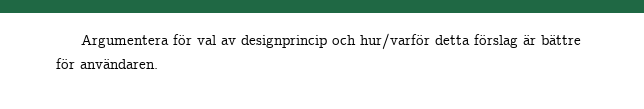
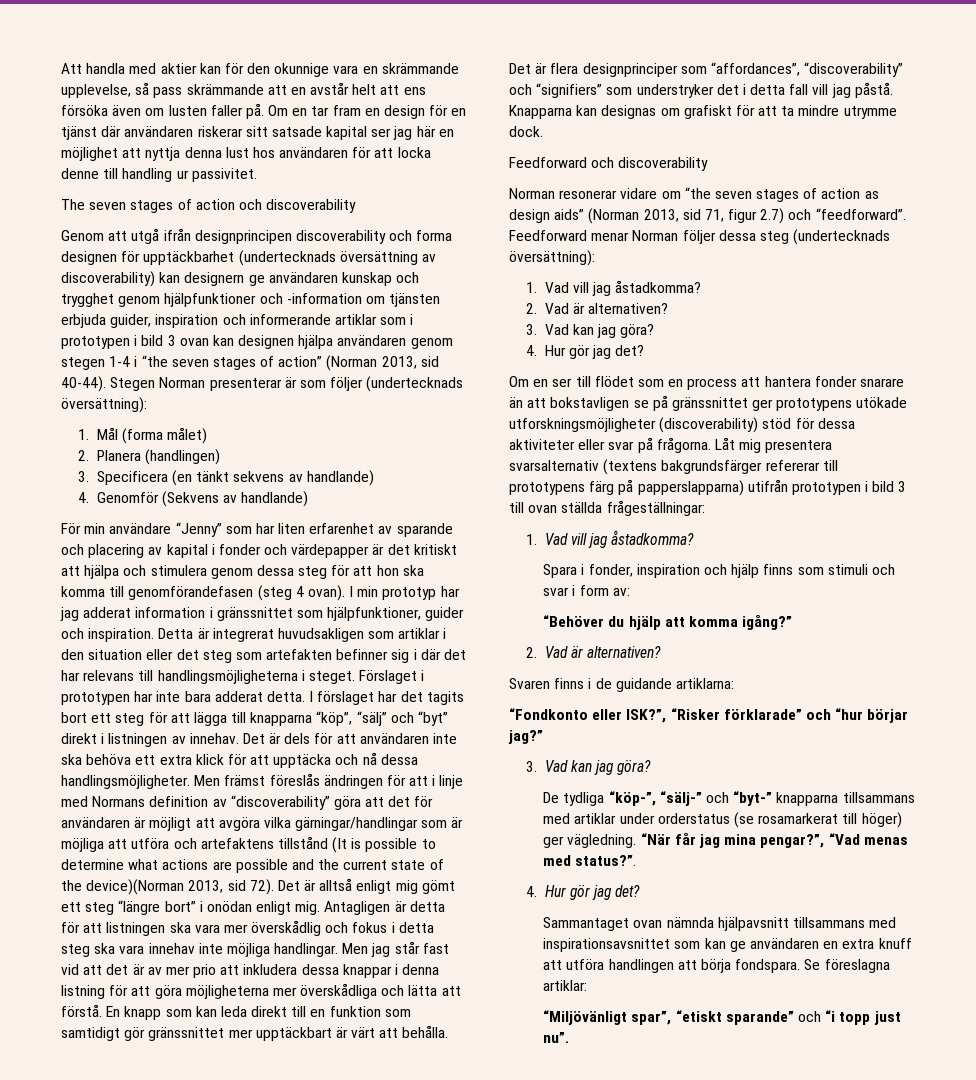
[80,33,581,50] [56,58,158,69] Argumentera för val av designprincip och hur/varför detta förslag är bättre för användaren. -> [61,63,459,77] [61,82,426,98] [61,103,467,119] [61,126,454,140] [61,147,431,161] [61,168,257,182] [61,199,357,213] [61,228,453,244] [61,250,436,266] [61,271,420,287] [61,293,441,307] [61,314,414,328] [61,335,453,349] [61,355,439,371] [61,376,464,392] [61,397,147,413] [78,427,208,444] [78,449,221,465] [78,470,374,486] [78,491,309,507] [61,522,453,537] [61,544,457,558] [61,565,424,579] [61,585,460,601] [60,607,465,621] [61,628,447,642] [61,649,467,663] [61,670,425,684] [61,691,464,705] [61,711,449,726] [61,733,458,747] [61,752,418,768] [61,773,464,789] [61,795,434,810] [61,817,464,831] [61,836,436,853] [61,859,444,873] [61,878,455,895] [61,900,445,915] [61,920,434,936] [61,941,449,957] [61,964,440,978] [61,983,461,999] [61,1004,411,1020] [61,1025,449,1041] [509,62,904,77] [509,82,893,98] [509,105,897,119] [509,126,543,137] [509,157,709,171] [509,187,879,202] [509,208,906,224] [509,229,891,245] [509,250,595,266] [526,280,702,296] [526,303,669,314] [526,324,655,338] [526,345,645,359] [509,376,905,390] [509,395,908,411] [509,417,855,433] [509,437,833,453] [509,459,838,475] [509,479,907,496] [509,500,705,516] [526,530,695,548] [543,564,895,578] [543,585,630,596] [543,615,793,630] [526,646,662,658] [509,678,734,692] [509,708,909,723] [508,730,543,744] [526,760,652,775] [543,791,915,806] [543,812,902,828] [543,833,908,848] [543,855,637,866] [526,885,641,900] [543,917,897,931] [543,938,912,952] [543,959,890,973] [543,980,588,991] [543,1010,901,1025] [543,1032,570,1043] Att handla med aktier kan för den okunnige vara en skrämmande upplevelse, så pass skrämmande att en avstår helt att ens försöka även om lusten faller på. Om en tar fram en design för en tjänst där användaren riskerar sitt satsade kapital ser jag här en möjlighet att nyttja denna lust hos användaren för att locka denne till handling ur passivitet. // The seven stages of action och discoverability // Genom att utgå ifrån designprincipen discoverability och forma designen för upptäckbarhet (undertecknads översättning av discoverability) kan designern ge användaren kunskap och trygghet genom hjälpfunktioner och -information om tjänsten erbjuda guider, inspiration och informerande artiklar som i prototypen i bild 3 ovan kan designen hjälpa användaren genom stegen 1-4 i “the seven stages of action” (Norman 2013, sid 40-44). Stegen Norman presenterar är som följer (undertecknads översättning): // 1. Mål (forma målet) // 2. Planera (handlingen) // 3. Specificera (en tänkt sekvens av handlande) // 4. Genomför (Sekvens av handlande) // För min användare “Jenny” som har liten erfarenhet av sparande och placering av kapital i fonder och värdepapper är det kritiskt att hjälpa och stimulera genom dessa steg för att hon ska komma till genomförandefasen (steg 4 ovan). I min prototyp har jag adderat information i gränssnittet som hjälpfunktioner, guider och inspiration. Detta är integrerat huvudsakligen som artiklar i den situation eller det steg som artefakten befinner sig i där det har relevans till handlingsmöjligheterna i steget. Förslaget i prototypen har inte bara adderat detta. I förslaget har det tagits bort ett steg för att lägga till knapparna “köp”, “sälj” och “byt” direkt i listningen av innehav. Det är dels för att användaren inte ska behöva ett extra klick för att upptäcka och nå dessa handlingsmöjligheter. Men främst föreslås ändringen för att i linje med Normans definition av “discoverability” göra att det för användaren är möjligt att avgöra vilka gärningar/handlingar som är möjliga att utföra och artefaktens tillstånd (It is possible to determine what actions are possible and the current state of the device)(Norman 2013, sid 72). Det är alltså enligt mig gömt ett steg “längre bort” i onödan enligt mig. Antagligen är detta för att listningen ska vara mer överskådlig och fokus i detta steg ska vara innehav inte möjliga handlingar. Men jag står fast vid att det är av mer prio att inkludera dessa knappar i denna listning för att göra möjligheterna mer överskådliga och lätta att förstå. En knapp som kan leda direkt till en funktion som samtidigt gör gränssnittet mer upptäckbart är värt att behålla. Det är flera designprinciper som “affordances”, “discoverability” och “signifiers” som understryker det i detta fall vill jag påstå. Knapparna kan designas om grafiskt för att ta mindre utrymme dock. // Feedforward och discoverability // Norman resonerar vidare om “the seven stages of action as design aids” (Norman 2013, sid 71, figur 2.7) och “feedforward”. Feedforward menar Norman följer dessa steg (undertecknads översättning): // 1. Vad vill jag åstadkomma? // 2. Vad är alternativen? // 3. Vad kan jag göra? // 4. Hur gör jag det? // Om en ser till flödet som en process att hantera fonder snarare än att bokstavligen se på gränssnittet ger prototypens utökade utforskningsmöjligheter (discoverability) stöd för dessa aktiviteter eller svar på frågorna. Låt mig presentera svarsalternativ (textens bakgrundsfärger refererar till prototypens färg på papperslapparna) utifrån prototypen i bild 3 till ovan ställda frågeställningar: // 1. Vad vill jag åstadkomma? // Spara i fonder, inspiration och hjälp finns som stimuli och svar i form av: // “Behöver du hjälp att komma igång?” // 2. Vad är alternativen? // Svaren finns i de guidande artiklarna: // “Fondkonto eller ISK?”, “Risker förklarade” och “hur börjar jag?” // 3. Vad kan jag göra? // De tydliga “köp-”, “sälj-” och “byt-” knapparna tillsammans med artiklar under orderstatus (se rosamarkerat till höger) ger vägledning. “När får jag mina pengar?”, “Vad menas med status?”. // 4. Hur gör jag det? // Sammantaget ovan nämnda hjälpavsnitt tillsammans med inspirationsavsnittet som kan ge användaren en extra knuff att utföra handlingen att börja fondspara. Se föreslagna artiklar: // “Miljövänligt spar”, “etiskt sparande” och “i topp just nu”.

